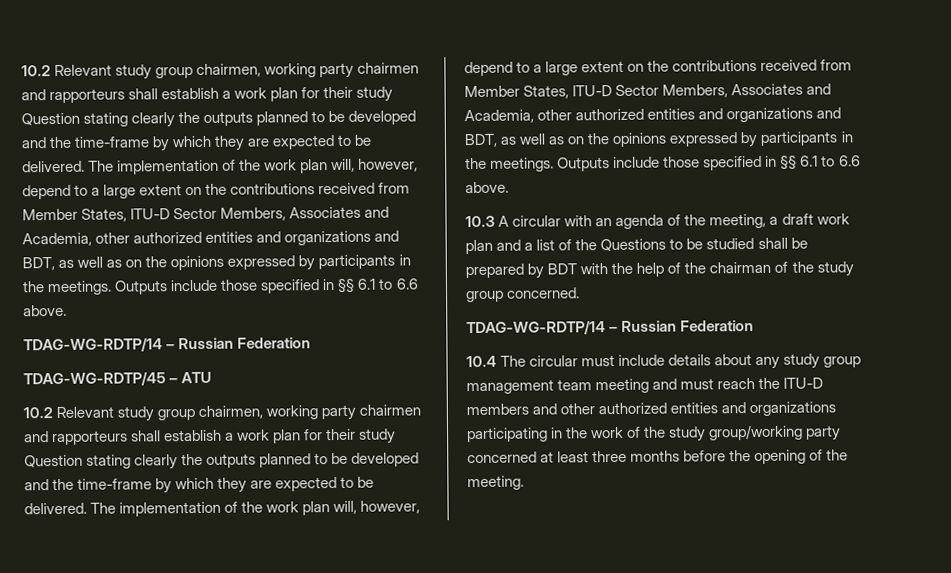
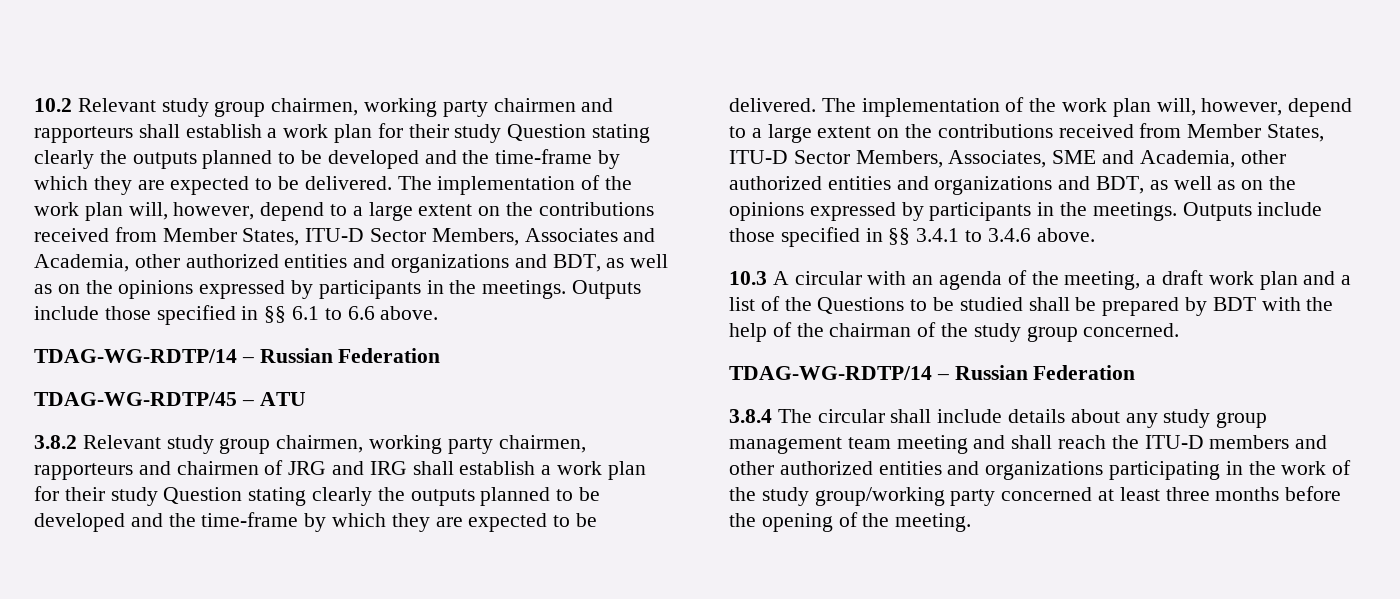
[23,404,422,422] [24,430,129,446] 10.2 Relevant study group chairmen, working party chairmen and rapporteurs -> [34,435,586,454] [34,460,407,480] 3.8.2 Relevant study group chairmen, working party chairmen, rapporteurs and chairmen of JRG and IRG
[731,83,804,96] Associates -> [948,150,1097,168] Associates, SME
[800,155,861,167] 6.1 to 6.6 -> [916,228,1031,242] 3.4.1 to 3.4.6
[466,355,497,368] 10.4 -> [729,409,772,423] 3.8.4
[581,354,616,367] must -> [890,409,932,423] shall
[680,378,715,390] must -> [1011,435,1053,449] shall

